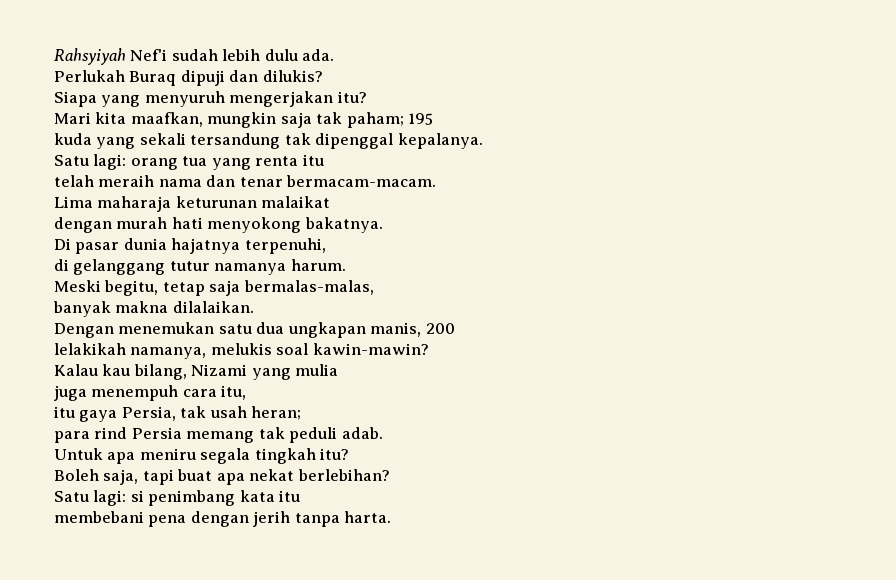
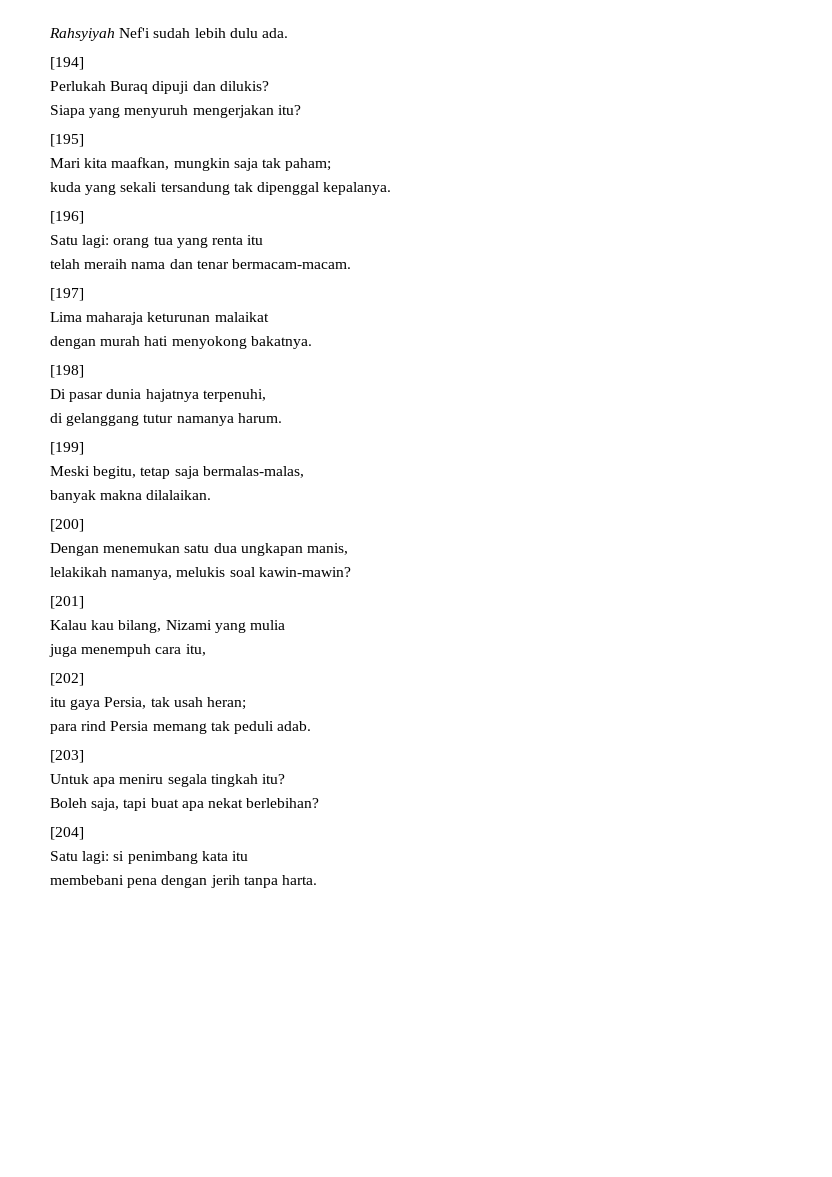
(335, 55) none -> [50,57,84,70] // [194]
(367, 97) none -> [50,134,84,147] // [195]
[408,113,434,125] 195 -> (332, 164) none
(483, 141) none -> [50,211,84,224] // [196]
(437, 181) none -> [50,288,84,301] // [197]
(383, 225) none -> [50,365,84,378] // [198]
(346, 265) none -> [50,442,84,455] // [199]
(254, 307) none -> [50,519,84,532] // [200]
[425,323,455,334] 200 -> (348, 549) none
(429, 349) none -> [50,596,84,609] // [201]
(247, 392) none -> [50,673,84,686] // [202]
(383, 433) none -> [50,750,84,763] // [203]
(390, 475) none -> [50,827,84,840] // [204]

